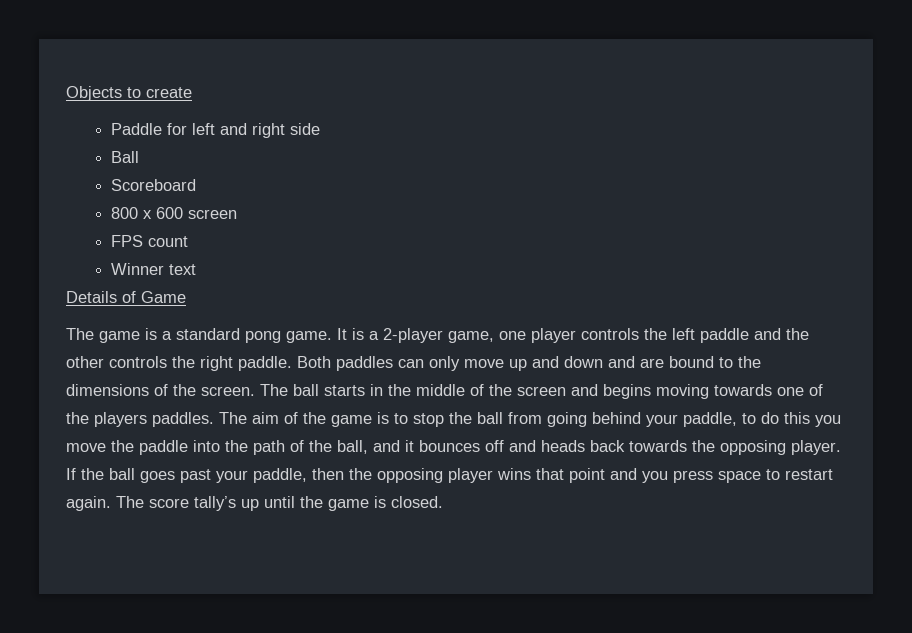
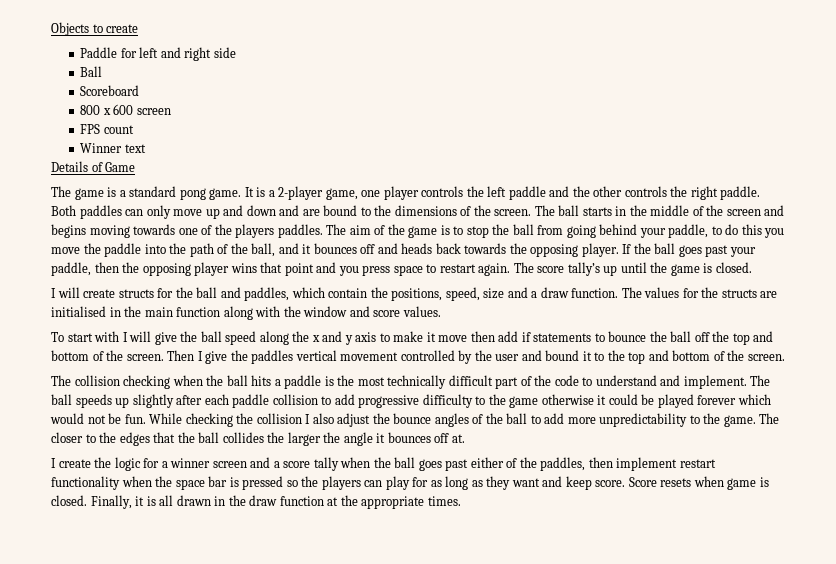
(443, 502) none -> [51,287,778,301] [51,306,441,320] [51,331,774,345] [51,350,785,364] [51,375,771,389] [51,394,771,408] [50,413,780,427] [51,432,465,446] [51,457,716,471] [51,476,769,490] [51,495,461,509] // I will create structs for the ball and paddles, which contain the positions, speed, size and a draw function. The values for the structs are initialised in the main function along with the window and score values. // To start with I will give the ball speed along the x and y axis to make it move then add if statements to bounce the ball off the top and bottom of the screen. Then I give the paddles vertical movement controlled by the user and bound it to the top and bottom of the screen. // The collision checking when the ball hits a paddle is the most technically difficult part of the code to understand and implement. The ball speeds up slightly after each paddle collision to add progressive difficulty to the game otherwise it could be played forever which would not be fun. While checking the collision I also adjust the bounce angles of the ball to add more unpredictability to the game. The closer to the edges that the ball collides the larger the angle it bounces off at. // I create the logic for a winner screen and a score tally when the ball goes past either of the paddles, then implement restart functionality when the space bar is pressed so the players can play for as long as they want and keep score. Score resets when game is closed. Finally, it is all drawn in the draw function at the appropriate times.

